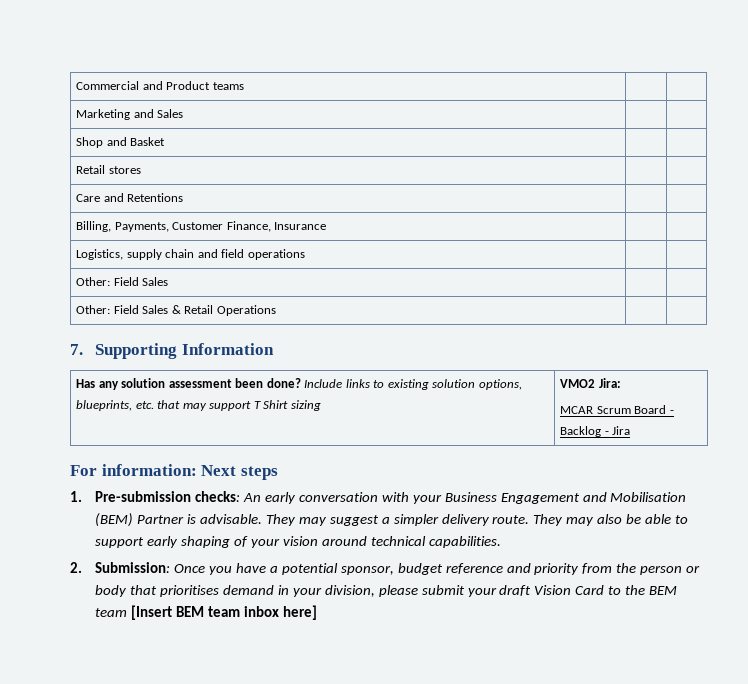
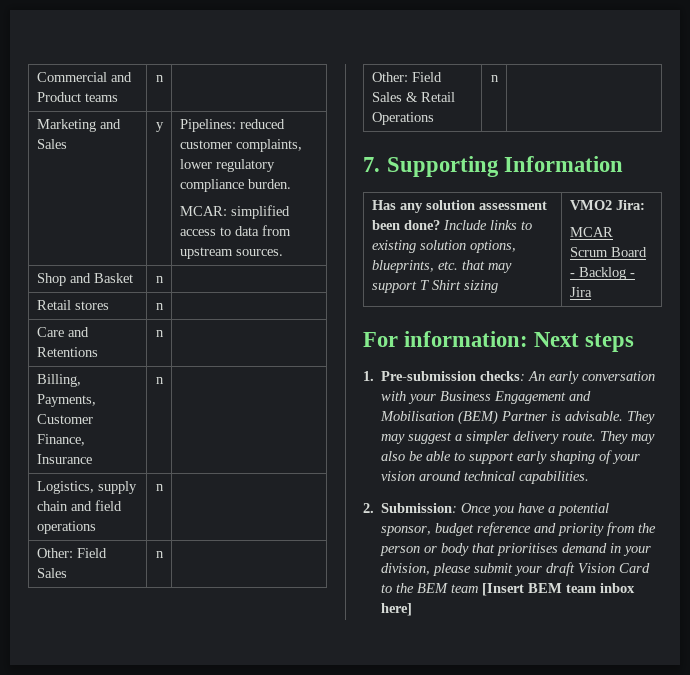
(244, 86) none -> [155,75,164,82] n
(184, 113) | -> [155,122,164,132] [179,119,285,132] [179,139,302,152] [179,159,275,172] [179,179,291,192] [179,205,290,219] [179,225,291,236] [179,247,283,259] y | Pipelines: reduced customer complaints, lower regulatory compliance burden. // MCAR: simplified access to data from upstream sources.
(166, 141) none -> [155,276,164,283] n
(141, 170) none -> [155,303,164,310] n
(184, 197) none -> [155,330,164,337] n
(327, 226) none -> [155,377,164,384] n
(305, 254) none -> [155,484,164,491] n
(169, 281) none -> [155,551,164,558] n
(276, 310) none -> [490,75,499,82] n

